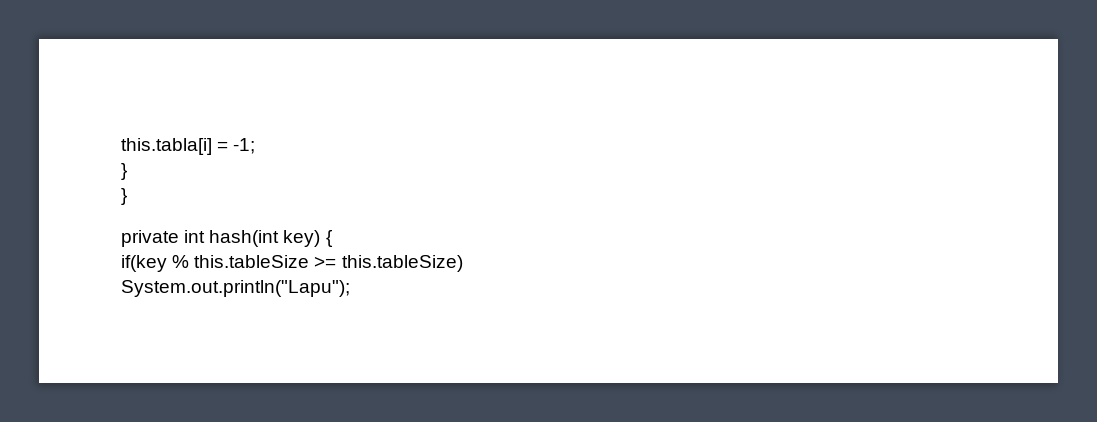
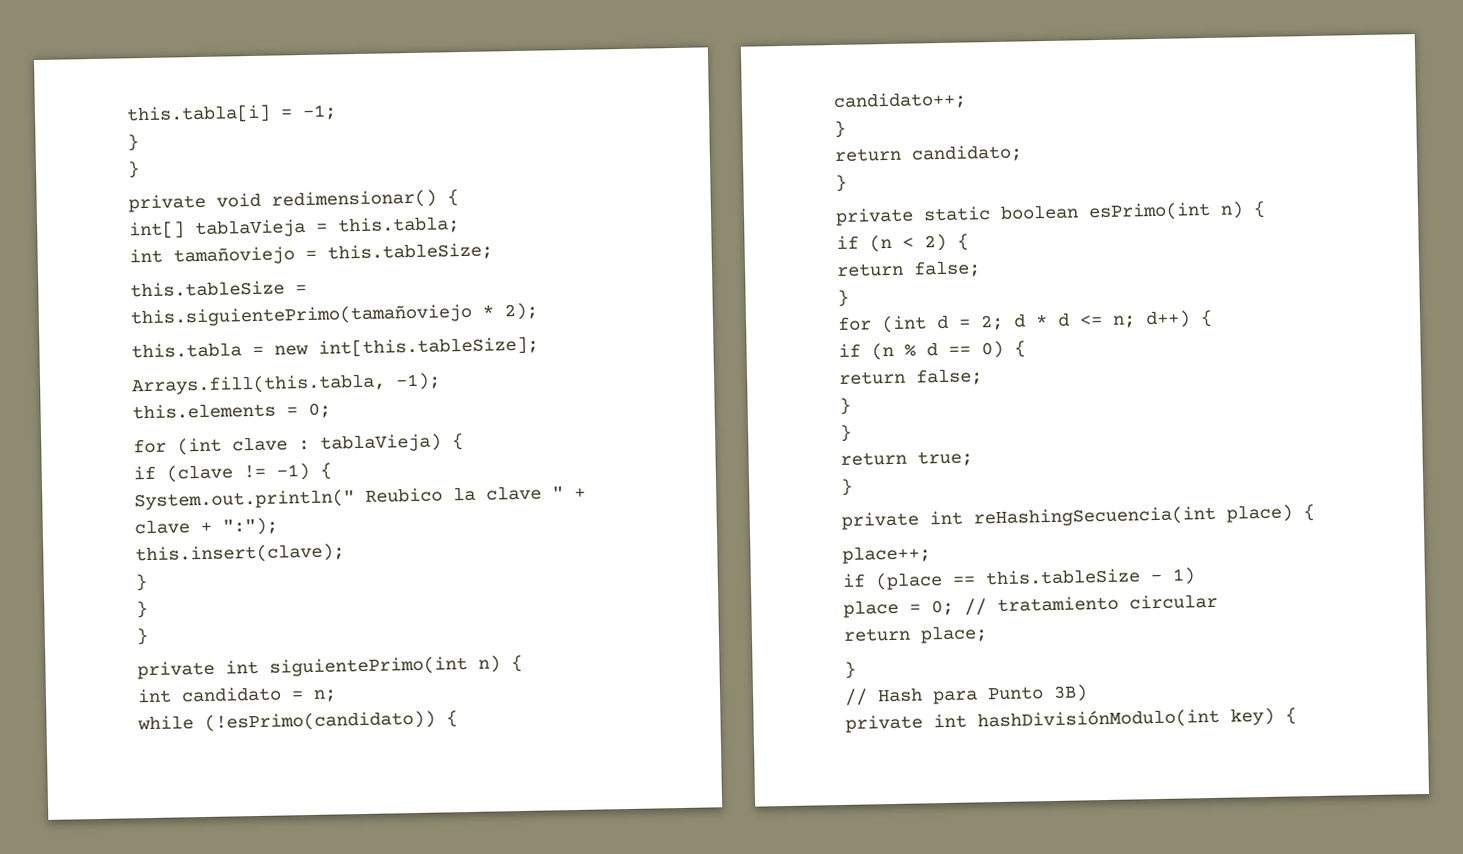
[184,230,333,247] [121,255,463,272] [121,280,350,297] int hash(int key) { // if(key % this.tableSize >= this.tableSize) // System.out.println("Lapu"); -> [216,189,459,210] [129,216,460,240] [129,242,493,266] [130,280,307,298] [130,302,538,328] [131,336,539,359] [131,372,441,396] [132,402,331,420] [133,433,464,456] [133,462,332,483] [134,485,586,511] [134,517,278,536] [135,543,345,565] [135,574,147,592] [136,601,148,619] [136,628,149,646] [137,654,523,680] [137,686,337,704] [137,710,458,732] [833,91,967,111] [834,120,846,139] [834,144,1023,163] [835,174,847,192] [835,200,1266,226] [836,233,969,253] [836,260,981,278] [837,289,849,307] [837,309,1213,334] [838,340,1026,361] [838,368,983,386] [839,397,851,415] [839,424,852,442] [840,450,973,467] [840,478,853,496] [841,504,1315,530] [842,545,931,564] [842,567,1196,591] [843,593,1218,618] [843,625,988,644] [844,661,856,679] [844,684,1088,706] [845,707,1297,733] void redimensionar() { // int[] tablaVieja = this.tabla; // int tamañoviejo = this.tableSize; // this.tableSize = this.siguientePrimo(tamañoviejo * 2); // this.tabla = new int[this.tableSize]; // Arrays.fill(this.tabla, -1); // this.elements = 0; // for (int clave : tablaVieja) { // if (clave != -1) { // System.out.println(" Reubico la clave " + clave + ":"); // this.insert(clave); // } // } // } // private int siguientePrimo(int n) { // int candidato = n; // while (!esPrimo(candidato)) { // candidato++; // } // return candidato; // } // private static boolean esPrimo(int n) { // if (n < 2) { // return false; // } // for (int d = 2; d * d <= n; d++) { // if (n % d == 0) { // return false; // } // } // return true; // } // private int reHashingSecuencia(int place) { // place++; // if (place == this.tableSize - 1) // place = 0; // tratamiento circular // return place; // } // // Hash para Punto 3B) // private int hashDivisiónModulo(int key) {

